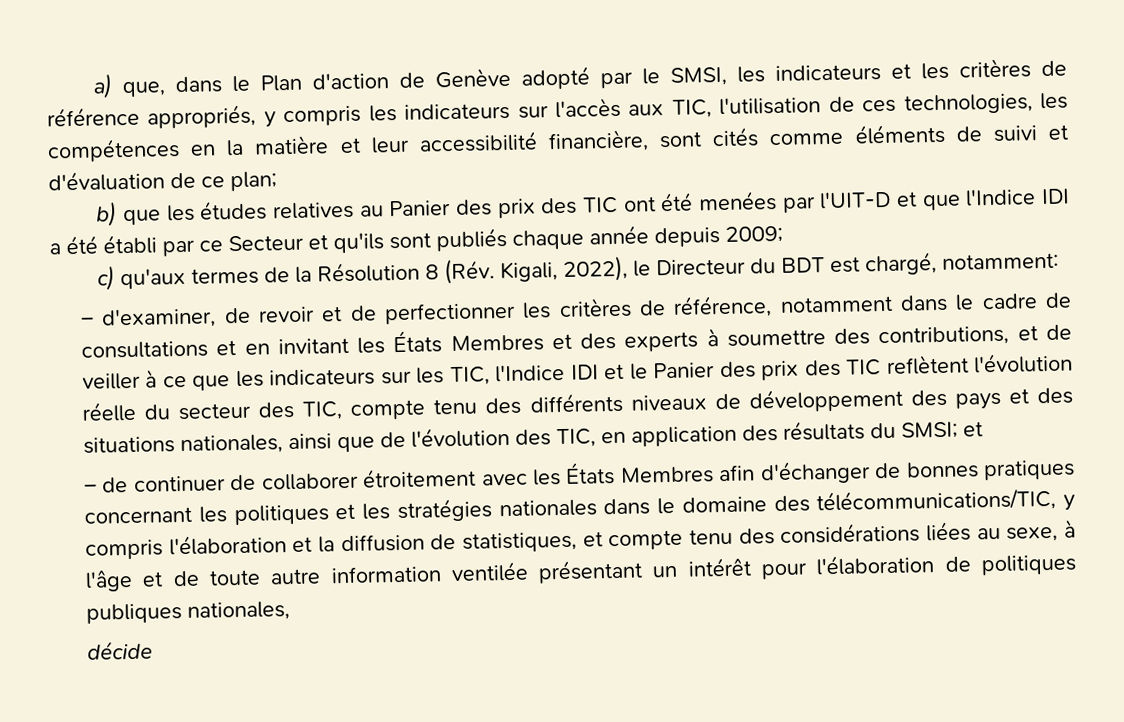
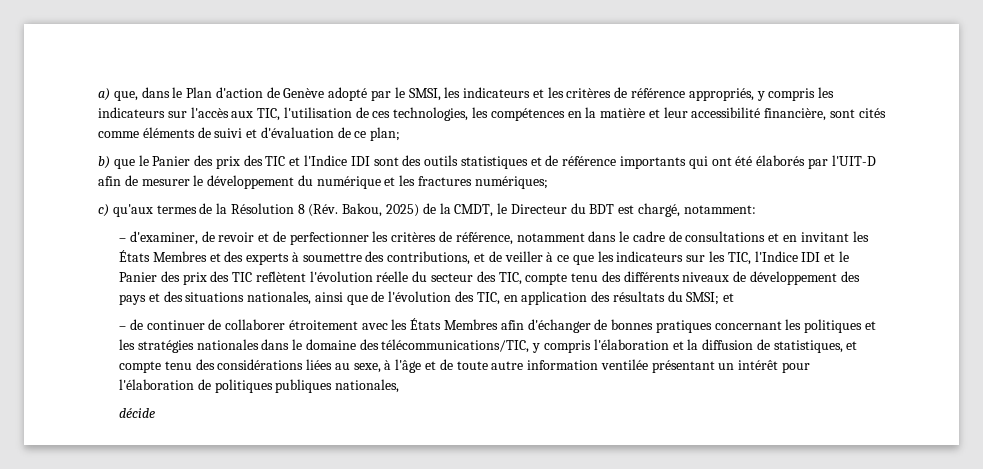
[166,196,619,222] les études relatives au Panier des prix des TIC -> [138,155,708,169] le Panier des prix des TIC et l'Indice IDI sont des outils statistiques et de référence importants qui
[698,190,778,212] menées -> [756,155,806,166] élaborés
[896,188,1071,211] [49,225,783,257] et que l'Indice IDI a été établi par ce Secteur et qu'ils sont publiés chaque année depuis 2009; -> [98,175,548,189] afin de mesurer le développement du numérique et les fractures numériques;
[500,255,629,283] Kigali, 2022), -> [342,203,494,217] Bakou, 2025) de la CMDT,

